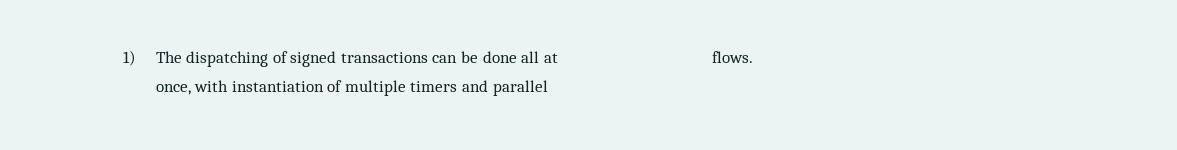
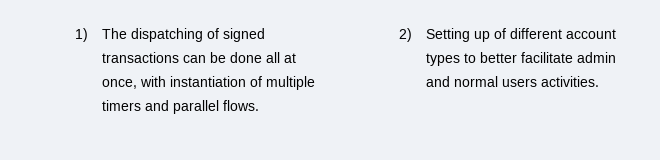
(753, 57) none -> [398,28,616,42] [425,52,616,66] [425,76,599,87] // 2) Setting up of different account types to better facilitate admin and normal users activities.

